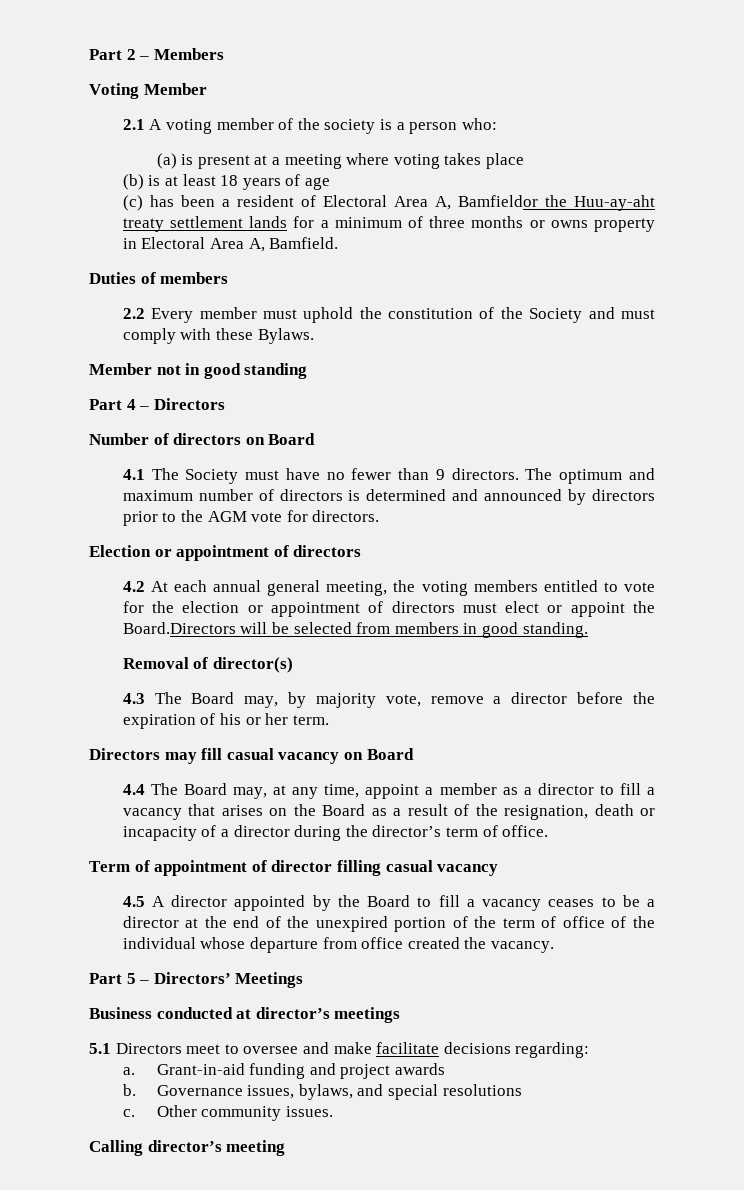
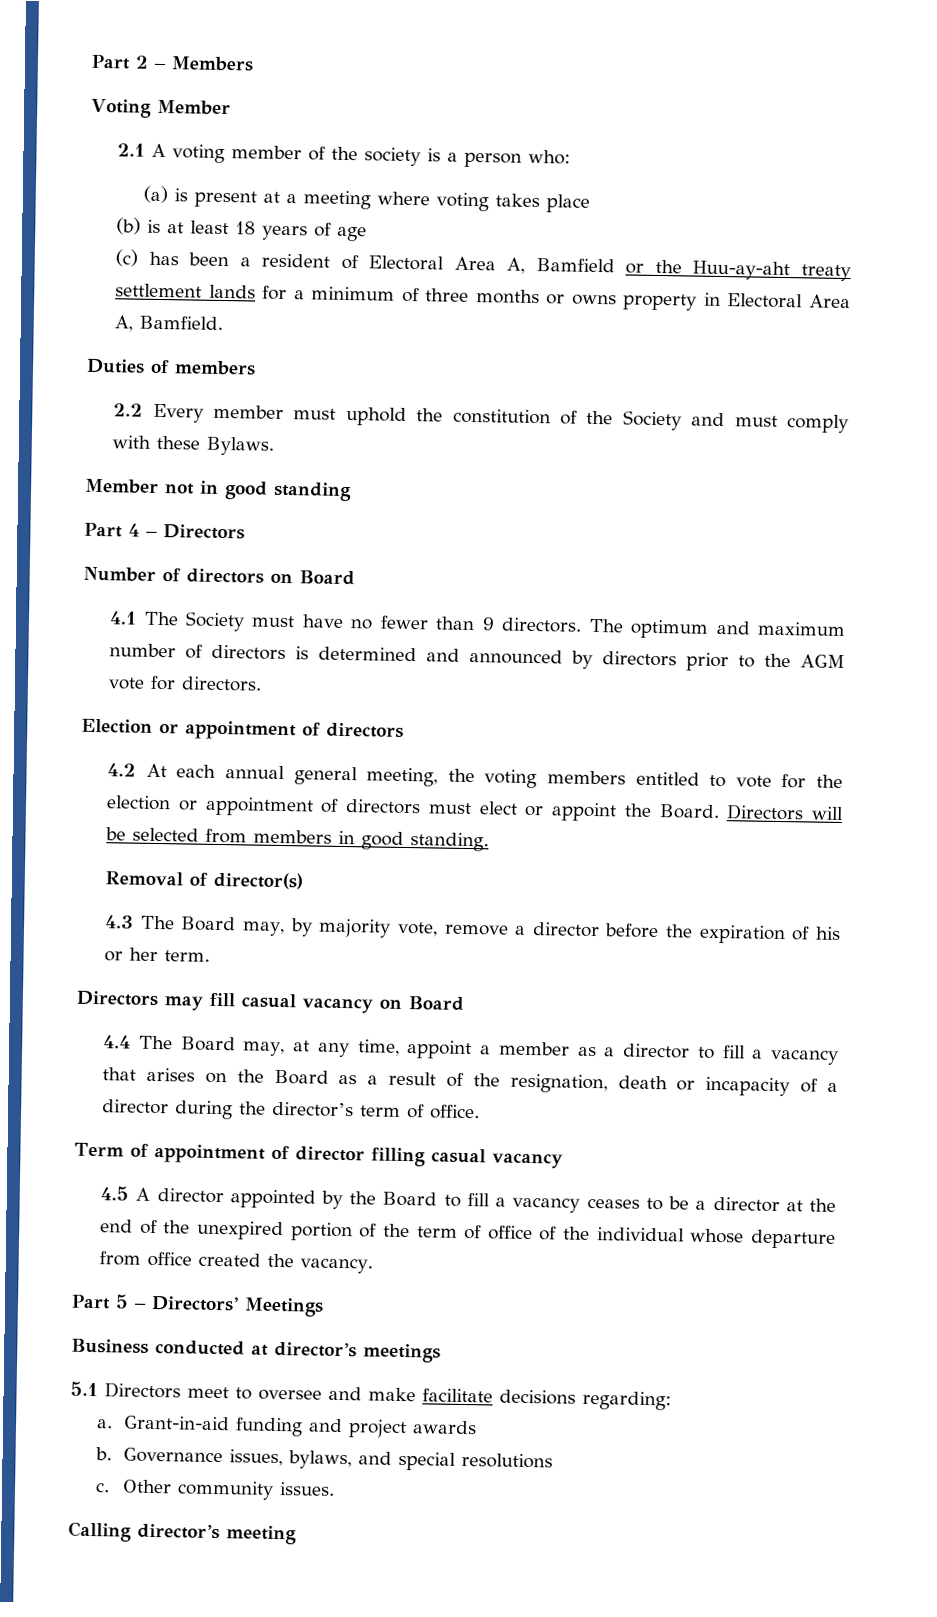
[457,195,538,207] Bamfieldor -> [535,258,645,274] Bamfield or
[122,622,236,634] Board.Directors -> [658,804,805,821] Board. Directors

